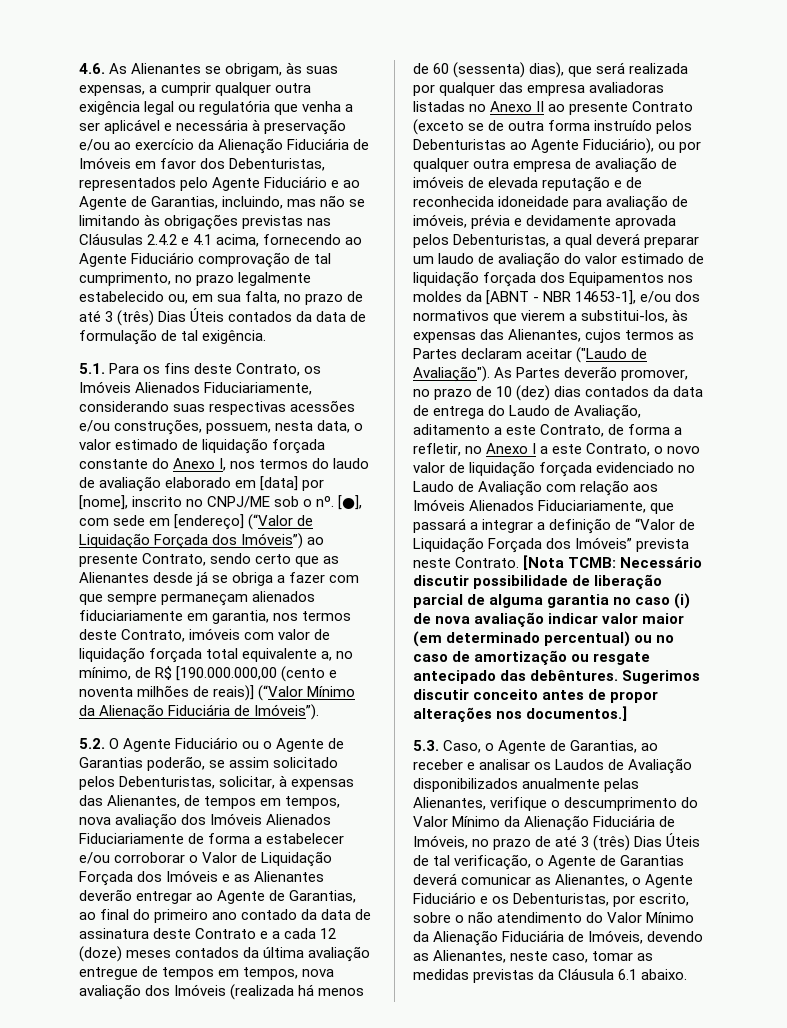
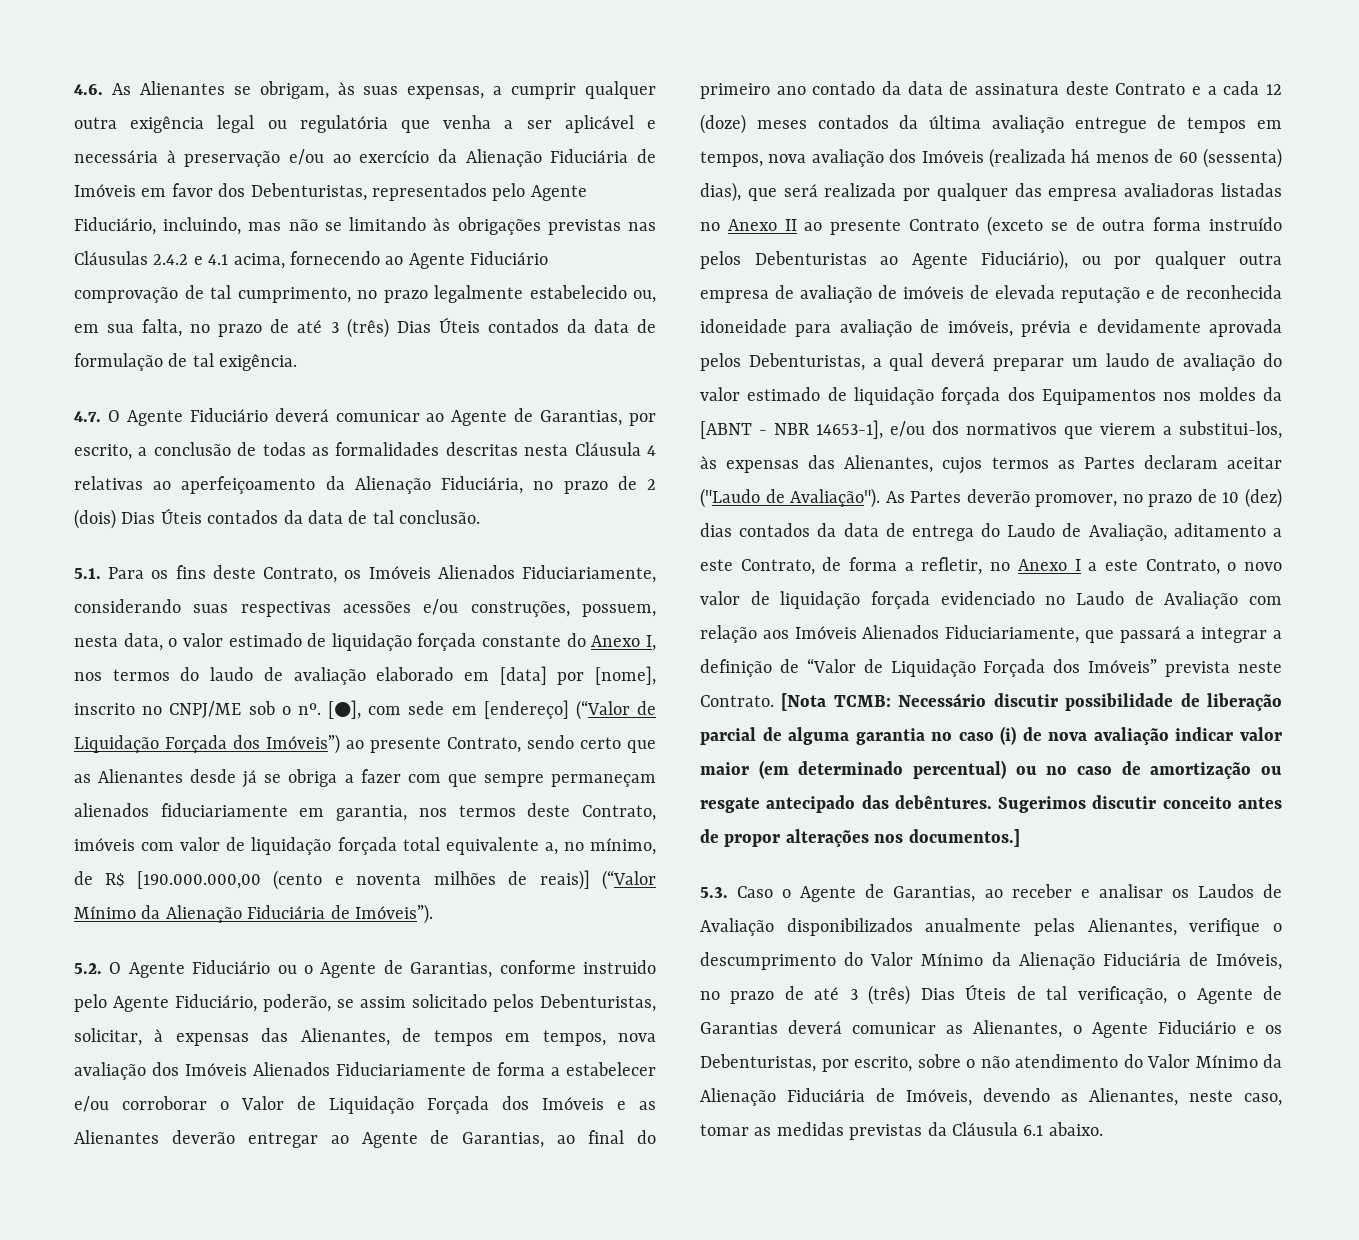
[264,176,361,188] [79,196,219,210] Fiduciário e ao Agente de Garantias, -> [74,217,156,235] Fiduciário,
(267, 337) none -> [74,408,656,426] [74,442,656,460] [74,476,656,494] [74,508,481,529] // 4.7. O Agente Fiduciário deverá comunicar ao Agente de Garantias, por escrito, a conclusão de todas as formalidades descritas nesta Cláusula 4 relativas ao aperfeiçoamento da Alienação Fiduciária, no prazo de 2 (dois) Dias Úteis contados da data de tal conclusão.
[79,757,143,768] Garantias -> [410,960,656,978] [74,994,257,1012] Garantias, conforme instruido pelo Agente Fiduciário,
[443,740,482,753] Caso, -> [737,886,774,898] Caso

